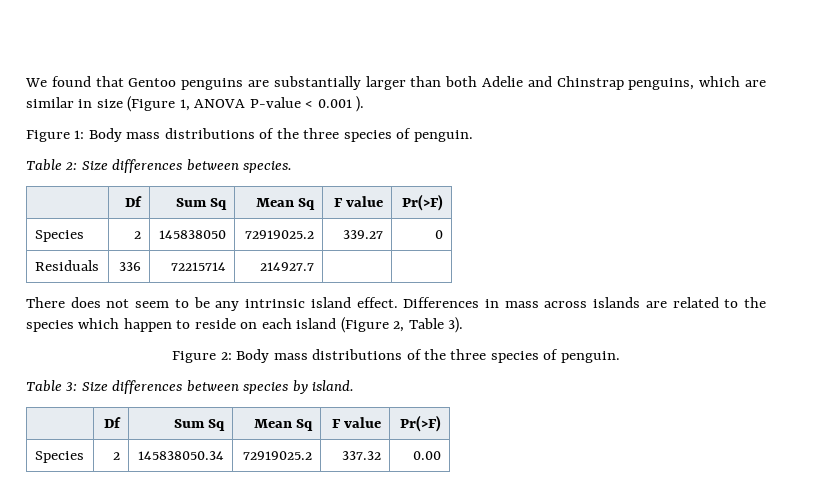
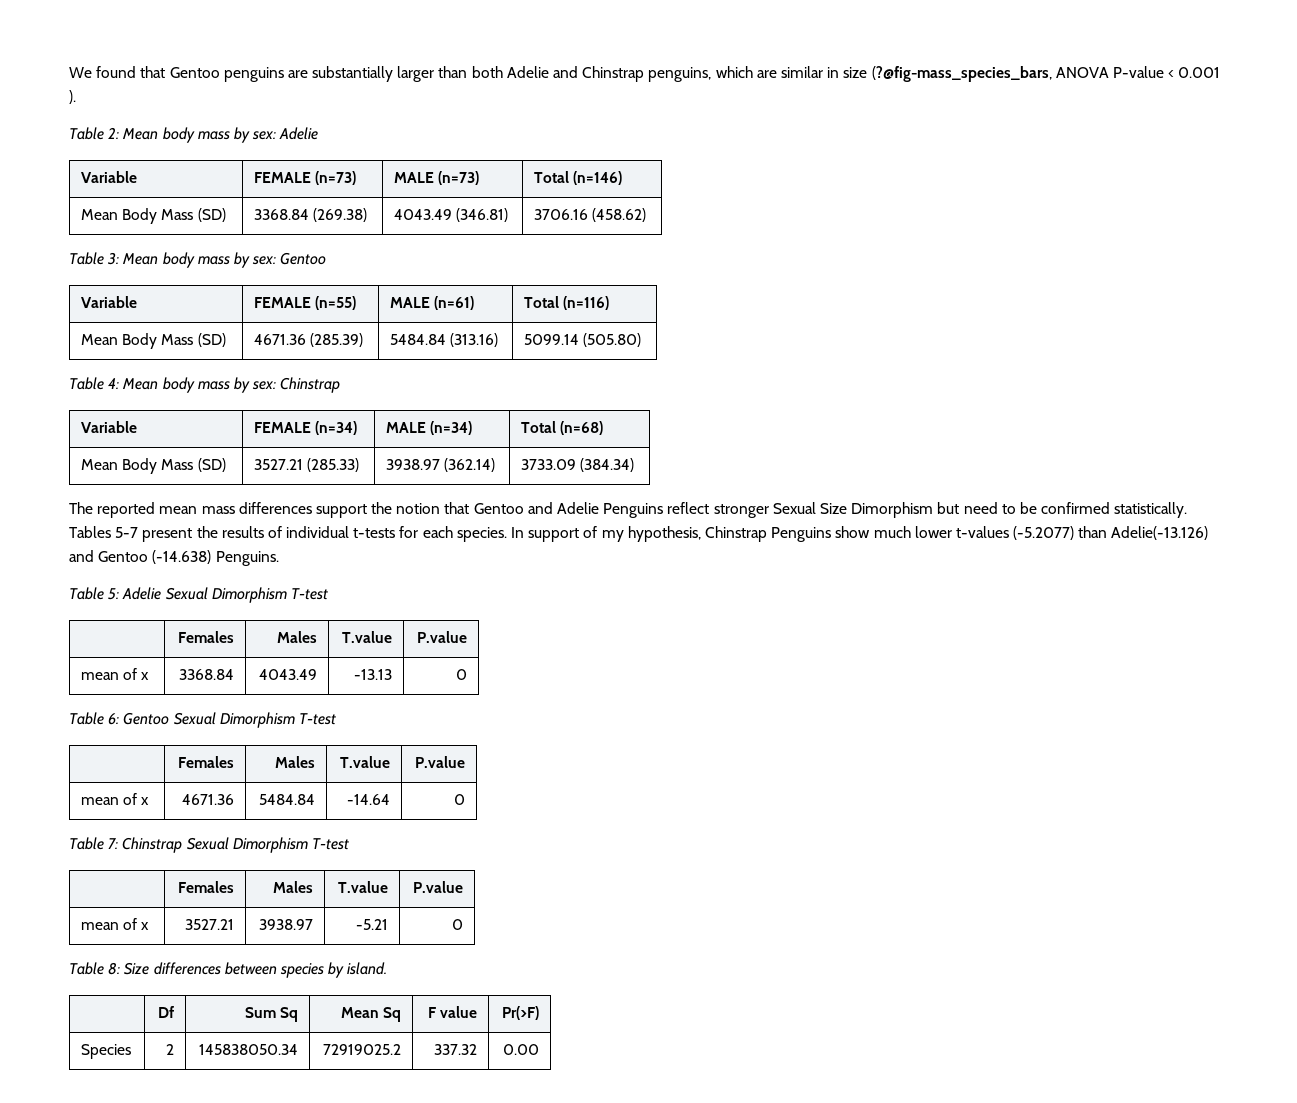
[127,96,190,112] (Figure 1, -> [871,66,1052,82] (?@fig-mass_species_bars,
[26,128,473,142] [26,159,293,173] [125,196,143,207] [175,198,228,210] [255,198,316,210] [333,196,384,207] [402,194,444,211] [34,230,84,242] [134,231,142,239] [159,230,227,239] [245,230,315,239] [343,230,384,239] [435,230,444,239] [34,260,99,271] [119,262,142,271] [171,262,227,271] [260,262,315,271] [26,297,766,311] [26,317,464,333] [172,349,620,363] [26,380,78,392] Figure 1: Body mass distributions of the three species of penguin. // Table 2: Size differences between species. // | Df | Sum Sq | Mean Sq | F value | Pr(>F) // Species | 2 | 145838050 | 72919025.2 | 339.27 | 0 // Residuals | 336 | 72215714 | 214927.7 | | // There does not seem to be any intrinsic island effect. Differences in mass across islands are related to the species which happen to reside on each island (Figure 2, Table 3). // Figure 2: Body mass distributions of the three species of penguin. // Table 3: -> [69,127,319,143] [81,171,138,183] [254,171,357,185] [394,171,480,185] [534,171,623,185] [81,208,226,224] [254,208,368,222] [394,208,509,222] [534,208,647,222] [69,252,327,268] [81,296,138,308] [254,296,357,310] [390,296,475,310] [524,296,610,310] [81,333,226,349] [254,333,364,347] [390,333,499,347] [524,333,642,347] [69,377,341,393] [81,421,138,433] [254,421,358,435] [386,421,473,435] [521,421,604,435] [81,458,226,474] [254,458,360,472] [386,458,496,472] [521,458,635,472] [69,502,1188,518] [69,526,1209,542] [69,550,279,566] [69,587,328,603] [177,631,234,643] [276,631,317,643] [341,631,392,643] [416,631,467,643] [81,668,150,680] [178,669,234,680] [258,669,317,680] [353,669,392,680] [455,669,467,680] [69,712,336,728] [177,756,234,768] [274,756,315,768] [339,756,390,768] [414,756,465,768] [81,793,150,805] [181,794,234,805] [258,794,315,805] [346,794,390,805] [453,794,465,805] [69,837,349,853] [177,881,234,893] [272,881,313,893] [337,881,388,893] [412,881,463,893] [81,918,150,930] [184,919,234,930] [258,919,313,930] [355,919,388,930] [451,919,463,930] [69,962,121,975] Table 2: Mean body mass by sex: Adelie // Variable | FEMALE (n=73) | MALE (n=73) | Total (n=146) // Mean Body Mass (SD) | 3368.84 (269.38) | 4043.49 (346.81) | 3706.16 (458.62) // Table 3: Mean body mass by sex: Gentoo // Variable | FEMALE (n=55) | MALE (n=61) | Total (n=116) // Mean Body Mass (SD) | 4671.36 (285.39) | 5484.84 (313.16) | 5099.14 (505.80) // Table 4: Mean body mass by sex: Chinstrap // Variable | FEMALE (n=34) | MALE (n=34) | Total (n=68) // Mean Body Mass (SD) | 3527.21 (285.33) | 3938.97 (362.14) | 3733.09 (384.34) // The reported mean mass differences support the notion that Gentoo and Adelie Penguins reflect stronger Sexual Size Dimorphism but need to be confirmed statistically. Tables 5-7 present the results of individual t-tests for each species. In support of my hypothesis, Chinstrap Penguins show much lower t-values (-5.2077) than Adelie(-13.126) and Gentoo (-14.638) Penguins. // Table 5: Adelie Sexual Dimorphism T-test // | Females | Males | T.value | P.value // mean of x | 3368.84 | 4043.49 | -13.13 | 0 // Table 6: Gentoo Sexual Dimorphism T-test // | Females | Males | T.value | P.value // mean of x | 4671.36 | 5484.84 | -14.64 | 0 // Table 7: Chinstrap Sexual Dimorphism T-test // | Females | Males | T.value | P.value // mean of x | 3527.21 | 3938.97 | -5.21 | 0 // Table 8:

